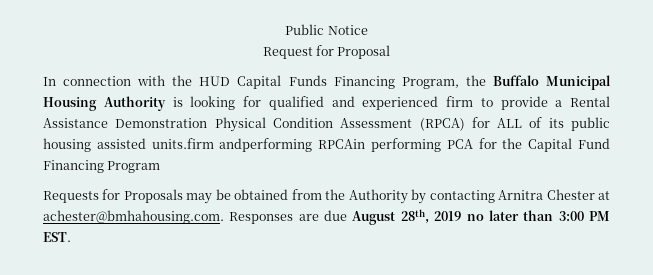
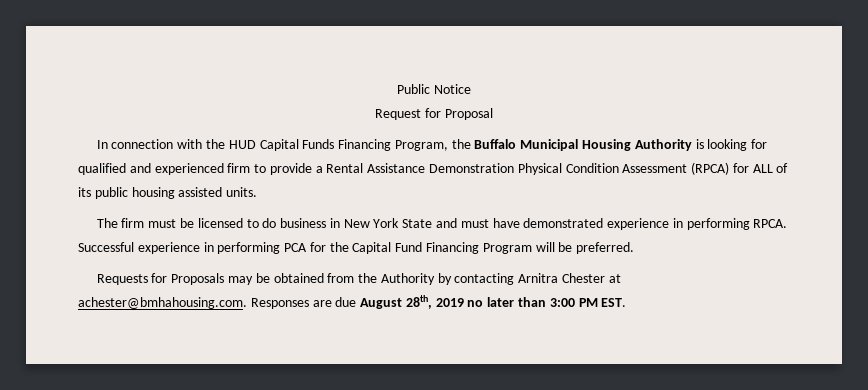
[151,138,366,152] units.firm andperforming RPCAin -> [226,187,258,197] [96,218,788,230] [78,242,214,254] units. // The firm must be licensed to do business in New York State and must have demonstrated experience in performing RPCA. Successful experience in
(161, 167) none -> [535,242,635,254] will be preferred.

